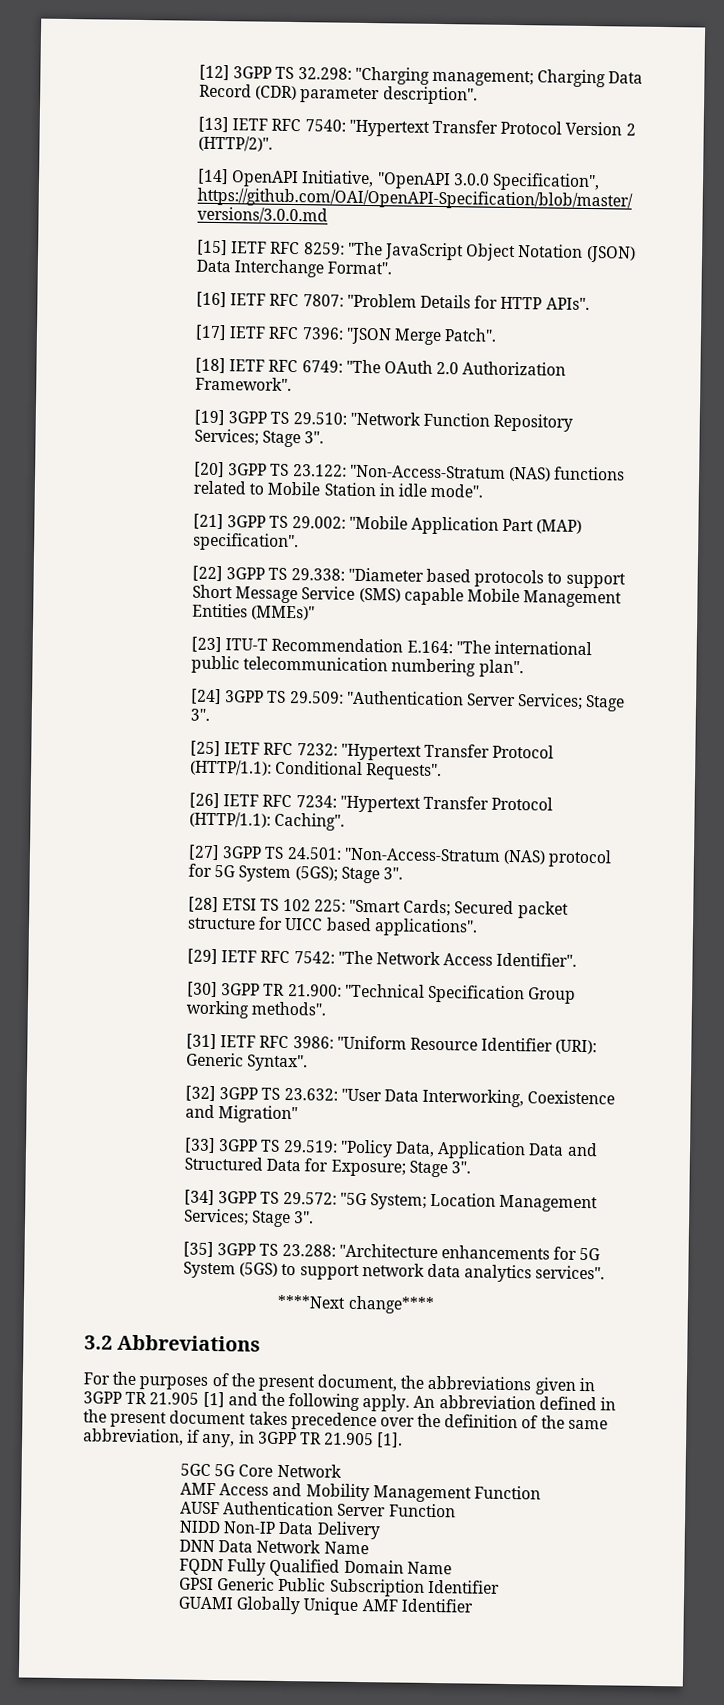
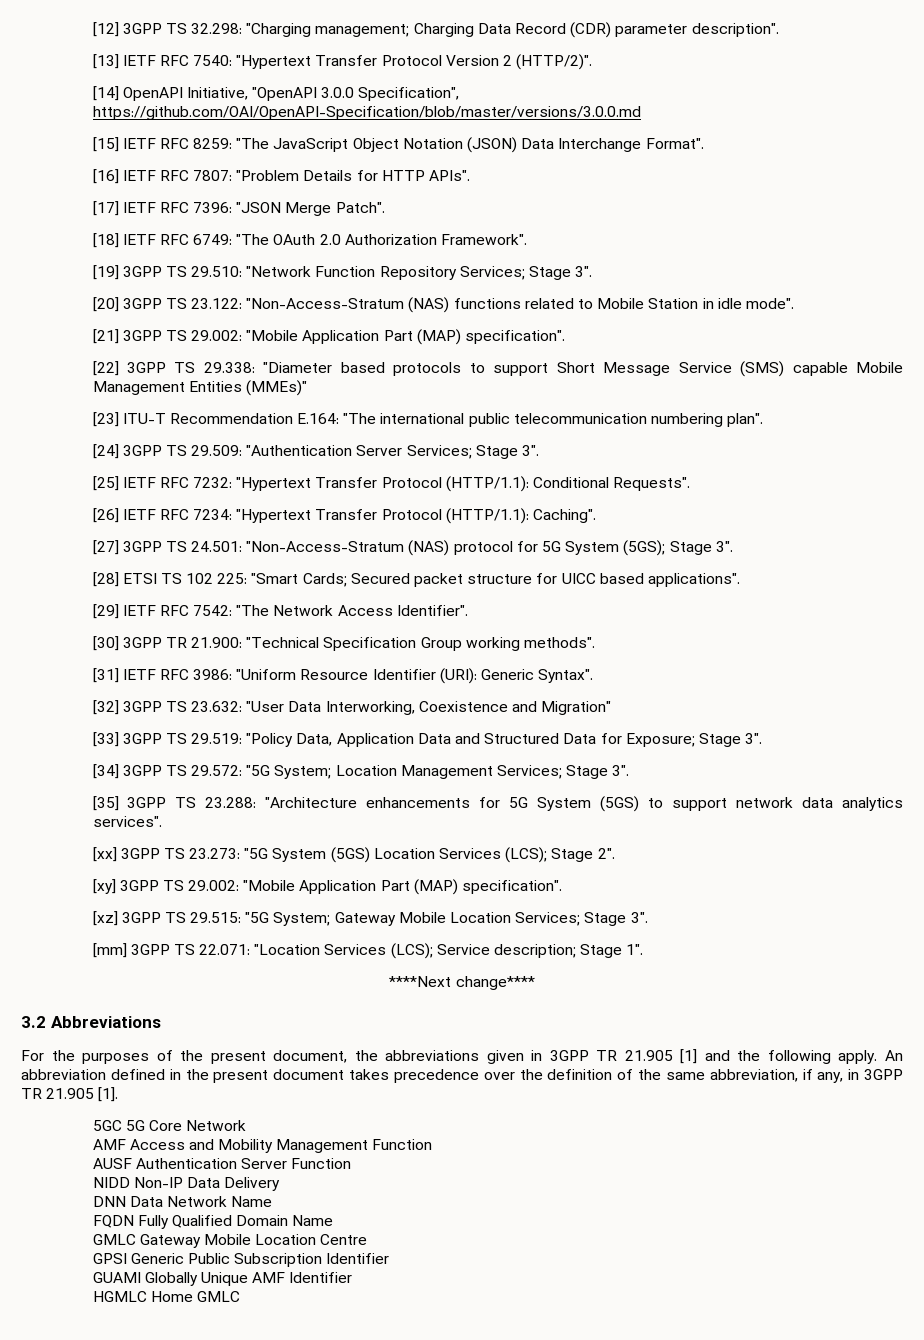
(606, 1272) none -> [92,847,615,863] [92,879,562,895] [92,911,648,926] [92,943,644,959] // [xx] 3GPP TS 23.273: "5G System (5GS) Location Services (LCS); Stage 2". // [xy] 3GPP TS 29.002: "Mobile Application Part (MAP) specification". // [xz] 3GPP TS 29.515: "5G System; Gateway Mobile Location Services; Stage 3". // [mm] 3GPP TS 22.071: "Location Services (LCS); Service description; Stage 1".
(452, 1568) none -> [92,1234,368,1248] // GMLC Gateway Mobile Location Centre
(473, 1605) none -> [92,1291,240,1302] // HGMLC Home GMLC

